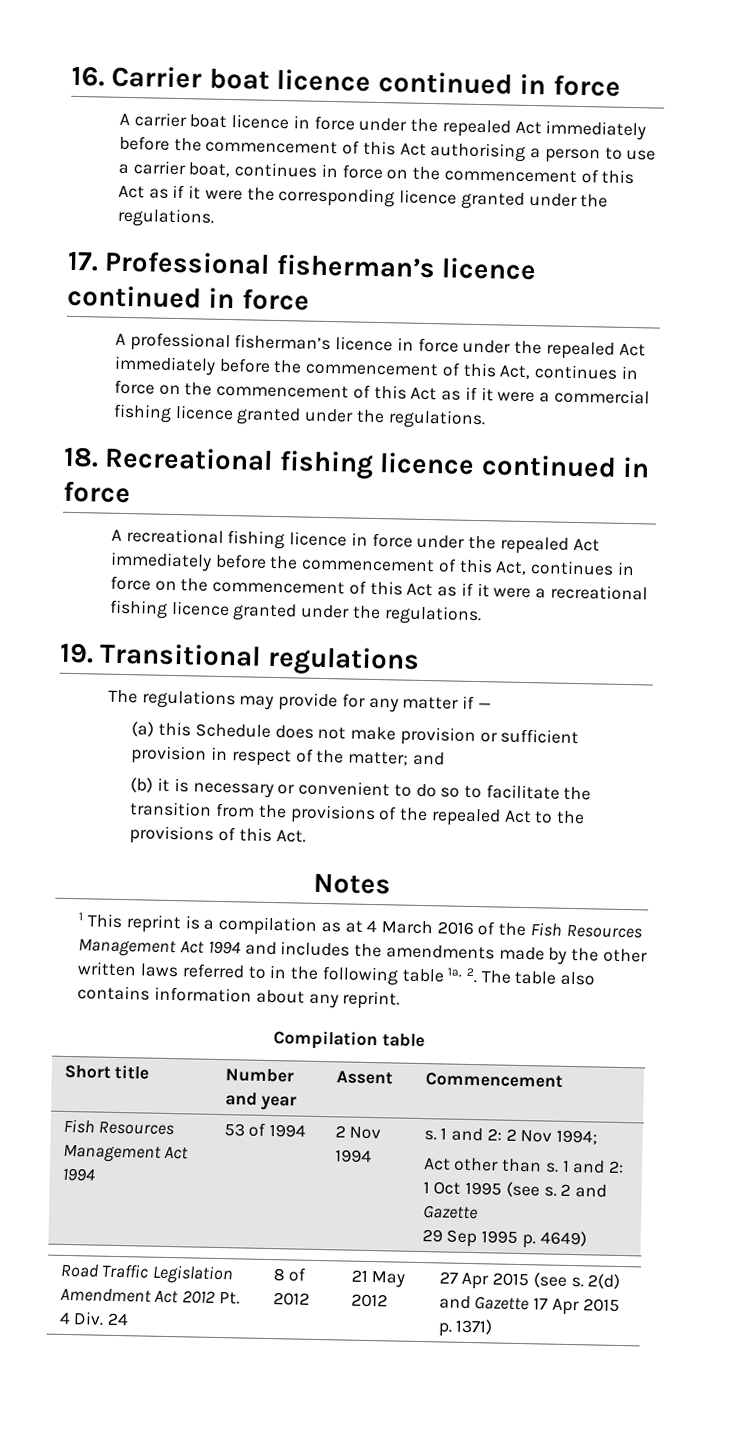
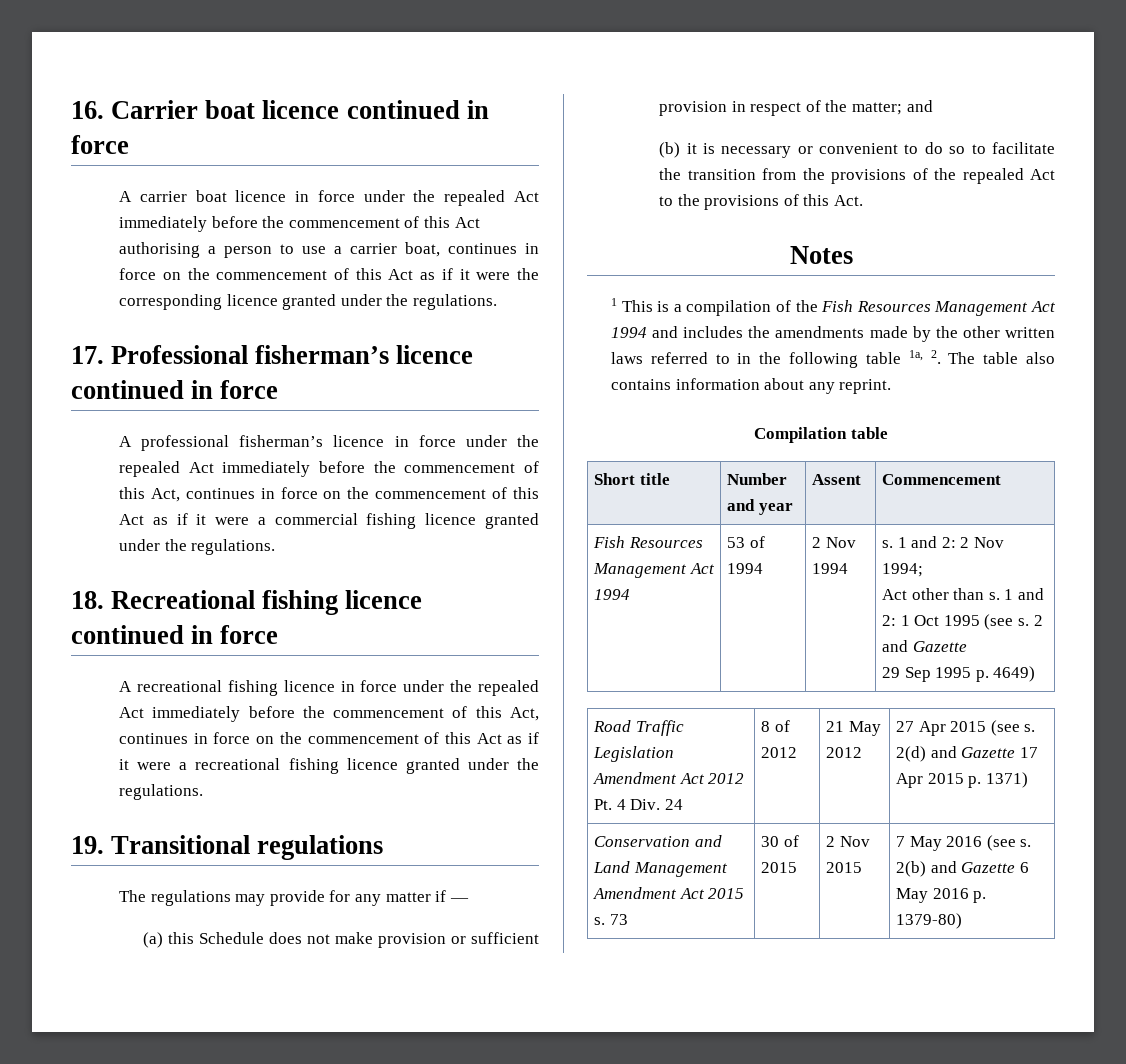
[125,914,181,934] reprint -> (653, 306) none
[320,919,474,936] as at 4 March 2016 -> (772, 308) none
(494, 1326) none -> [593,835,722,847] [592,861,728,877] [592,887,745,899] [593,914,628,925] [760,835,799,847] [760,862,797,873] [825,836,870,847] [825,862,862,873] [895,835,1032,851] [895,861,1029,877] [895,888,987,903] [895,913,962,929] // Conservation and Land Management Amendment Act 2015 s. 73 | 30 of 2015 | 2 Nov 2015 | 7 May 2016 (see s. 2(b) and Gazette 6 May 2016 p. 1379-80)

